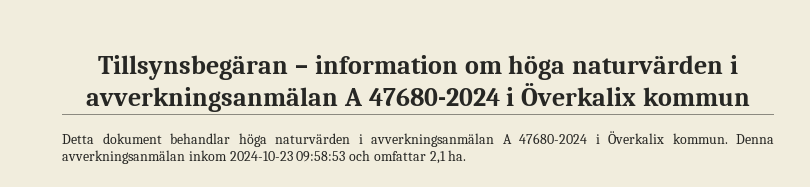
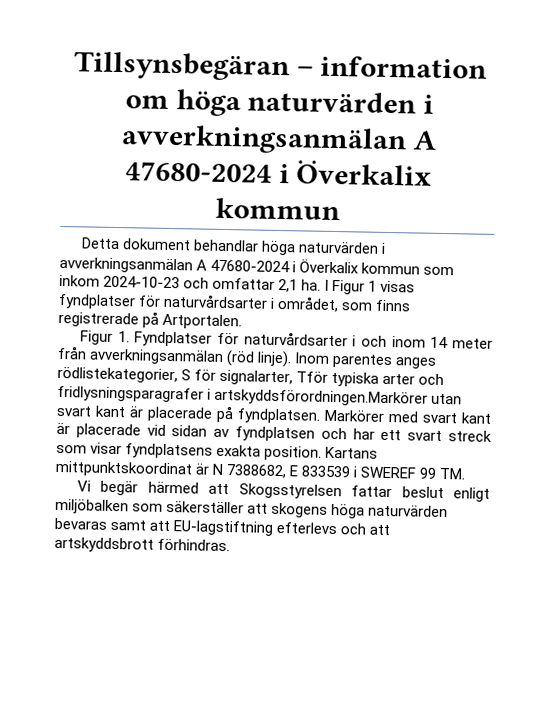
[672,133,774,144] [62,150,185,164] kommun. Denna avverkningsanmälan -> [361,262,455,276] kommun som
[296,151,346,162] 09:58:53 -> (181, 282) none
(467, 155) none -> [324,279,416,295] [58,293,412,313] [58,311,243,330] [79,330,493,349] [57,345,438,369] [57,366,445,387] [57,385,463,407] [56,405,492,424] [56,422,493,442] [56,442,379,461] [55,460,466,480] [76,480,491,502] [55,498,449,519] [54,517,391,536] [54,536,231,553] I Figur 1 visas fyndplatser för naturvårdsarter i området, som finns registrerade på Artportalen. // Figur 1. Fyndplatser för naturvårdsarter i och inom 14 meter från avverkningsanmälan (röd linje). Inom parentes anges rödlistekategorier, S för signalarter, Tför typiska arter och fridlysningsparagrafer i artskyddsförordningen.Markörer utan svart kant är placerade på fyndplatsen. Markörer med svart kant är placerade vid sidan av fyndplatsen och har ett svart streck som visar fyndplatsens exakta position. Kartans mittpunktskoordinat är N 7388682, E 833539 i SWEREF 99 TM. // Vi begär härmed att Skogsstyrelsen fattar beslut enligt miljöbalken som säkerställer att skogens höga naturvärden bevaras samt att EU-lagstiftning efterlevs och att artskyddsbrott förhindras.

